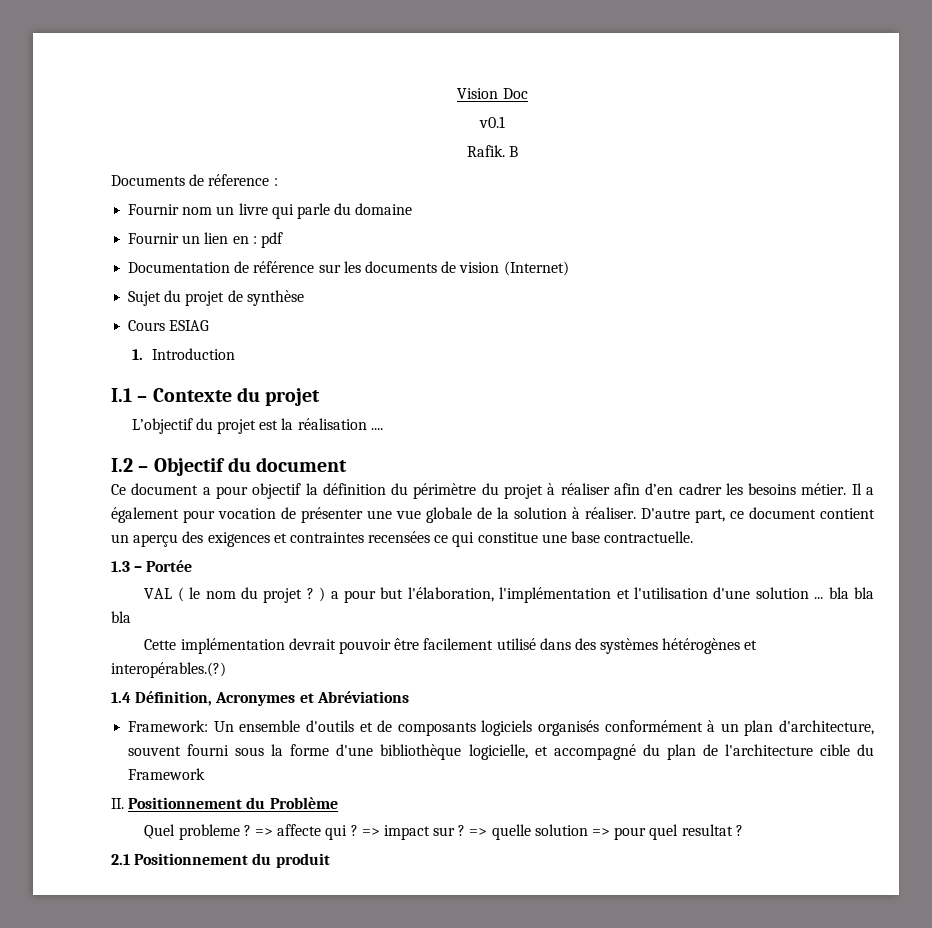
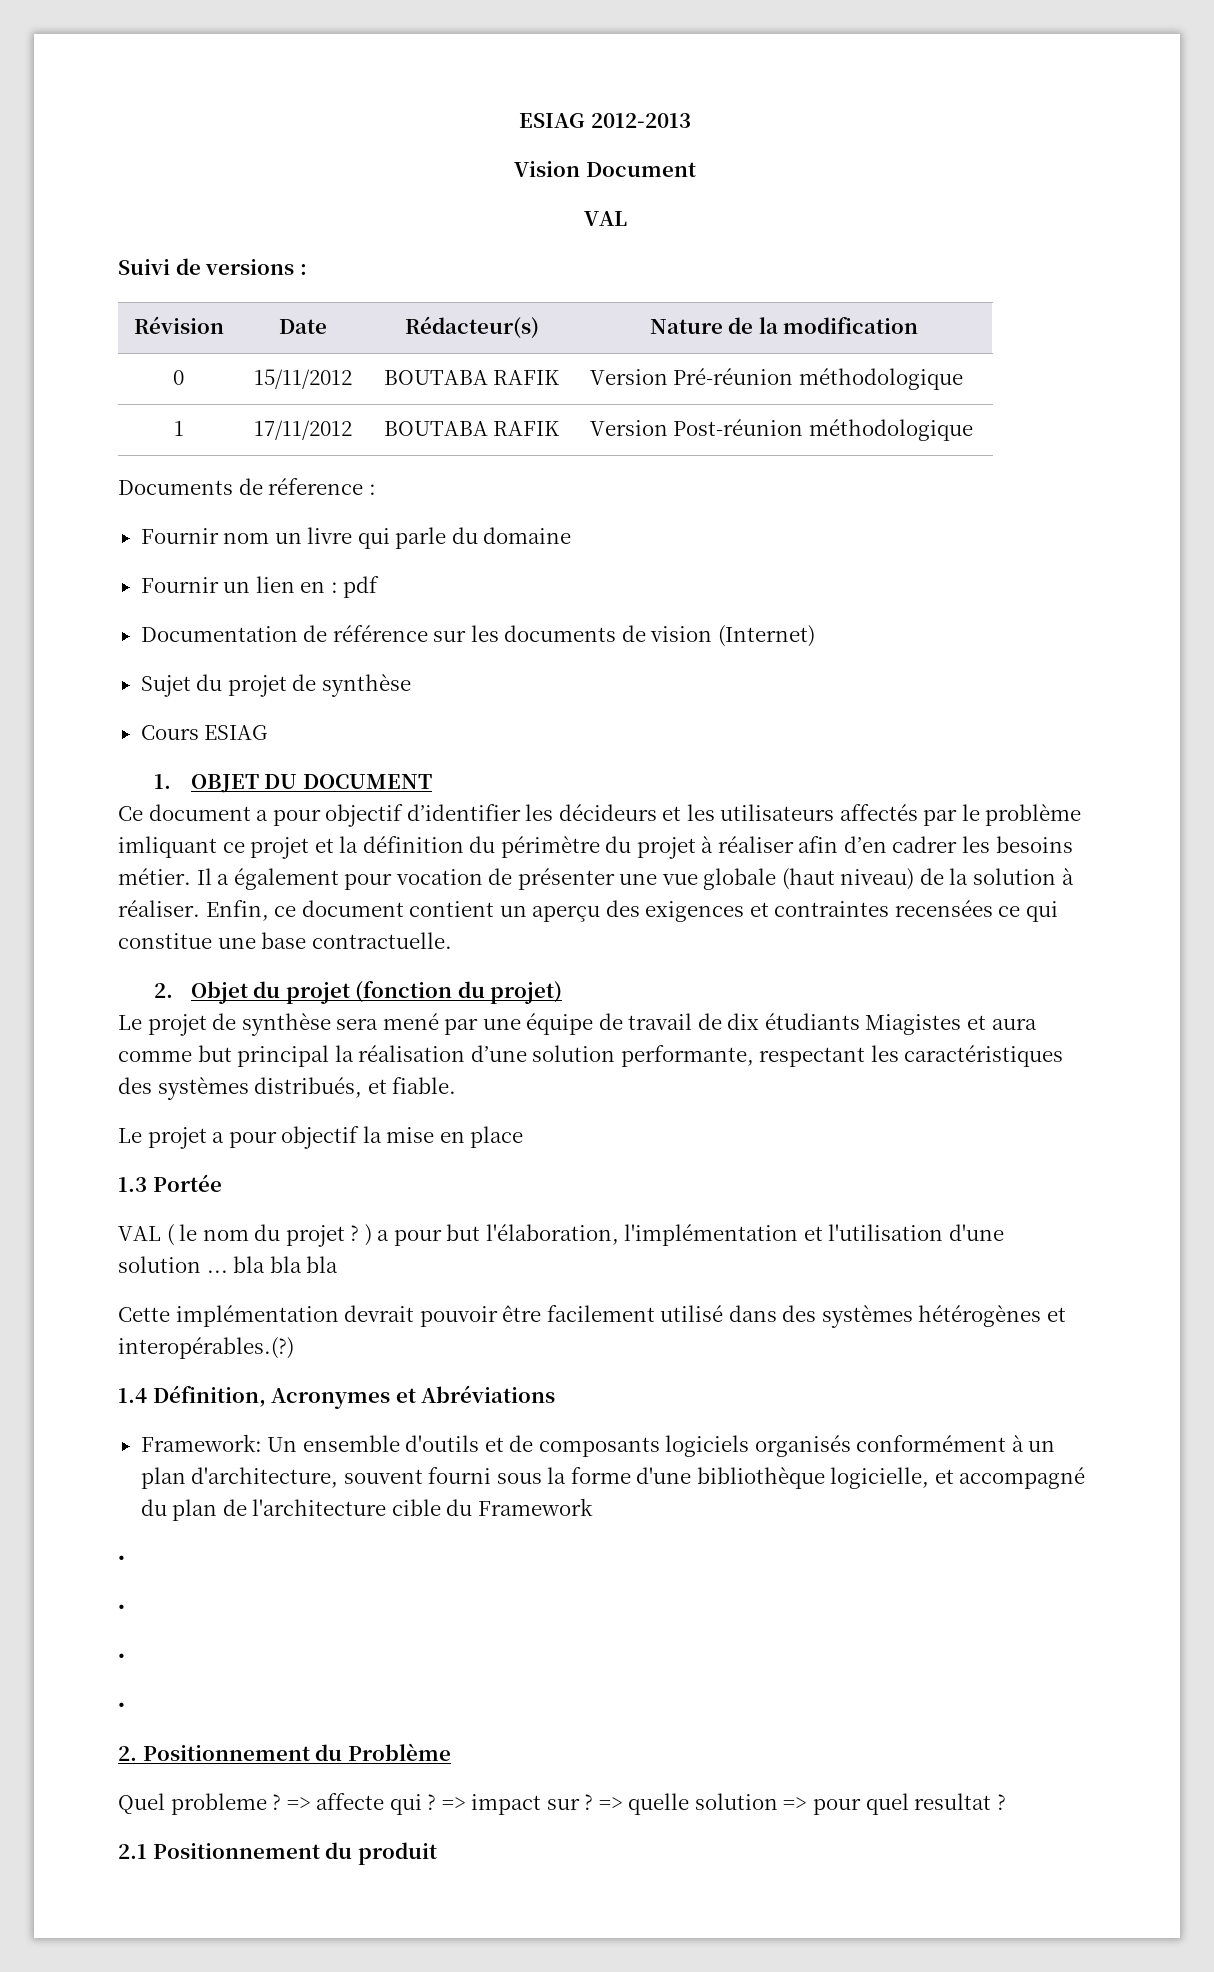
[457,88,528,99] [479,116,505,128] [466,145,519,157] Vision Doc // v0.1 // Rafik. B -> [519,113,691,128] [514,161,696,177] [583,211,627,226] [118,258,307,275] [133,316,224,334] [279,319,327,334] [404,316,539,339] [649,317,919,334] [173,370,184,385] [254,369,352,389] [383,370,560,385] [589,368,963,390] [173,421,184,436] [254,420,352,440] [383,421,560,436] [589,419,973,441] ESIAG 2012-2013 // Vision Document // VAL // Suivi de versions : // Révision | Date | Rédacteur(s) | Nature de la modification // 0 | 15/11/2012 | BOUTABA RAFIK | Version Pré-réunion méthodologique // 1 | 17/11/2012 | BOUTABA RAFIK | Version Post-réunion méthodologique
[152,348,236,360] [111,387,321,406] [131,418,383,434] [111,457,348,476] Introduction // I.1 – Contexte du projet // L’objectif du projet est la réalisation .... // I.2 – Objectif du document -> [190,774,432,793] OBJET DU DOCUMENT
(302, 491) none -> [406,804,1082,826] [118,836,334,859] d’identifier les décideurs et les utilisateurs affectés par le problème imliquant ce projet et
(472, 515) none -> [781,868,915,890] (haut niveau)
[641,508,725,523] D'autre part, -> [205,900,269,921] Enfin,
(694, 537) none -> [154,981,563,1004] [118,1013,1037,1036] [118,1045,1064,1067] [118,1077,457,1100] [118,1126,524,1149] // 2. Objet du projet (fonction du projet) // Le projet de synthèse sera mené par une équipe de travail de dix étudiants Miagistes et aura comme but principal la réalisation d’une solution performante, respectant les caractéristiques des systèmes distribués, et fiable. // Le projet a pour objectif la mise en place
[134,566,143,572] – -> (147, 1184) none
[111,798,124,809] II. -> [118,1555,125,1565] [118,1604,125,1614] [118,1653,125,1663] [118,1702,125,1712] [118,1746,137,1761] • // • // • // • // 2.

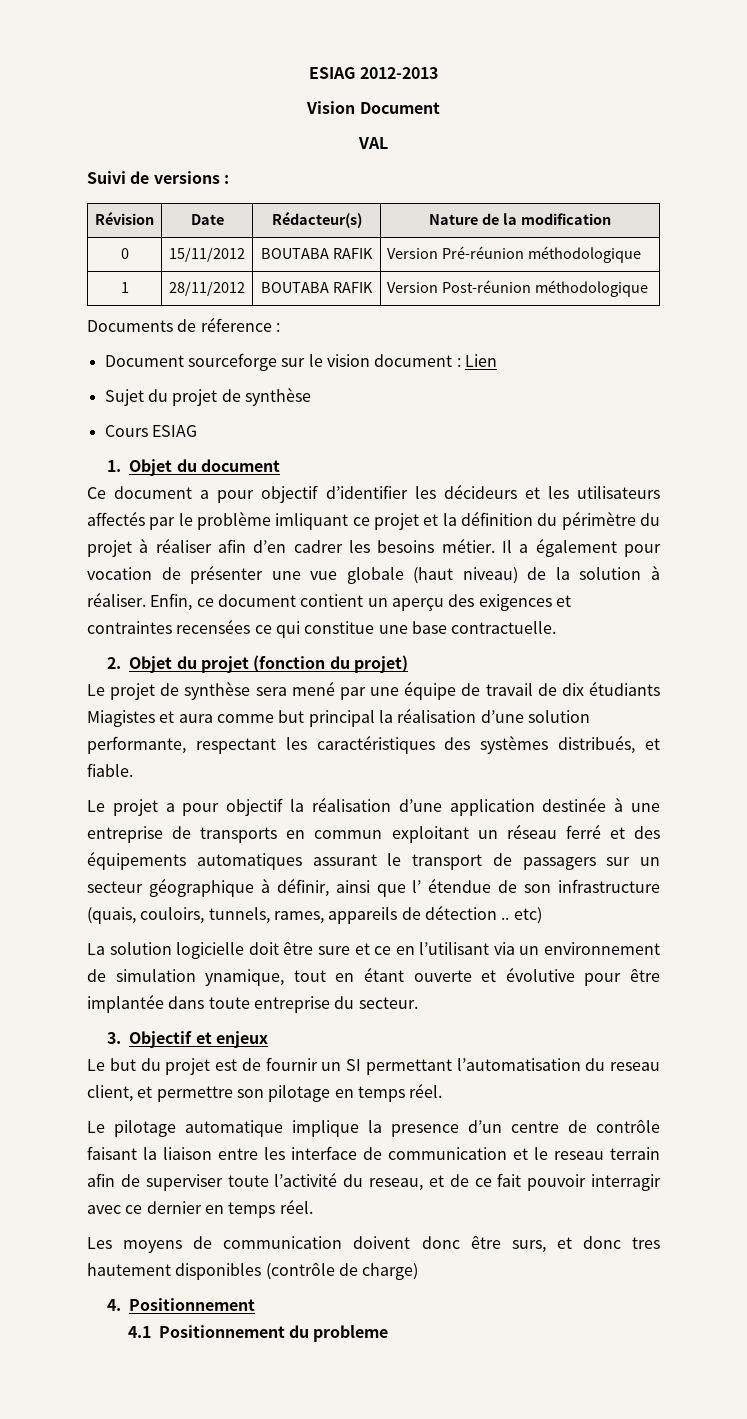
[254,420,352,440] 17/11/2012 -> [169,281,245,296] 28/11/2012
[140,527,572,549] [140,576,380,598] [140,625,815,647] Fournir nom un livre qui parle du domaine // Fournir un lien en : pdf // Documentation de référence sur les documents de vision (Internet) -> [104,353,497,371] Document sourceforge sur le vision document : Lien
[190,774,432,793] OBJET DU DOCUMENT -> [129,459,280,476] Objet du document
[386,1126,524,1148] [118,1174,222,1192] [118,1224,1005,1247] [118,1256,339,1273] [118,1305,1066,1328] [118,1337,294,1359] [118,1385,556,1409] [140,1434,1056,1457] [140,1467,1086,1489] [140,1498,593,1521] [118,1555,125,1565] [118,1604,125,1614] [118,1653,125,1663] [118,1702,125,1712] [118,1743,451,1761] [118,1793,1006,1815] [118,1842,437,1865] mise en place // 1.3 Portée // VAL ( le nom du projet ? ) a pour but l'élaboration, l'implémentation et l'utilisation d'une solution ... bla bla bla // Cette implémentation devrait pouvoir être facilement utilisé dans des systèmes hétérogènes et interopérables.(?) // 1.4 Définition, Acronymes et Abréviations // Framework: Un ensemble d'outils et de composants logiciels organisés conformément à un plan d'architecture, souvent fourni sous la forme d'une bibliothèque logicielle, et accompagné du plan de l'architecture cible du Framework // • // • // • // • // 2. Positionnement du Problème // Quel probleme ? => affecte qui ? => impact sur ? => quelle solution => pour quel resultat ? // 2.1 Positionnement du produit -> [311,797,660,816] [87,824,661,843] [87,851,660,870] [87,878,661,897] [87,905,542,924] [87,941,660,959] [87,967,661,986] [87,994,418,1013] [107,1031,268,1048] [87,1057,660,1075] [87,1083,443,1102] [87,1119,660,1137] [87,1146,660,1160] [87,1172,661,1191] [87,1199,313,1218] [87,1235,661,1253] [87,1262,419,1280] [107,1298,256,1311] [127,1325,389,1342] réalisation d’une application destinée à une entreprise de transports en commun exploitant un réseau ferré et des équipements automatiques assurant le transport de passagers sur un secteur géographique à définir, ainsi que l’ étendue de son infrastructure (quais, couloirs, tunnels, rames, appareils de détection .. etc) // La solution logicielle doit être sure et ce en l’utilisant via un environnement de simulation ynamique, tout en étant ouverte et évolutive pour être implantée dans toute entreprise du secteur. // 3. Objectif et enjeux // Le but du projet est de fournir un SI permettant l’automatisation du reseau client, et permettre son pilotage en temps réel. // Le pilotage automatique implique la presence d’un centre de contrôle faisant la liaison entre les interface de communication et le reseau terrain afin de superviser toute l’activité du reseau, et de ce fait pouvoir interragir avec ce dernier en temps réel. // Les moyens de communication doivent donc être surs, et donc tres hautement disponibles (contrôle de charge) // 4. Positionnement // 4.1 Positionnement du probleme

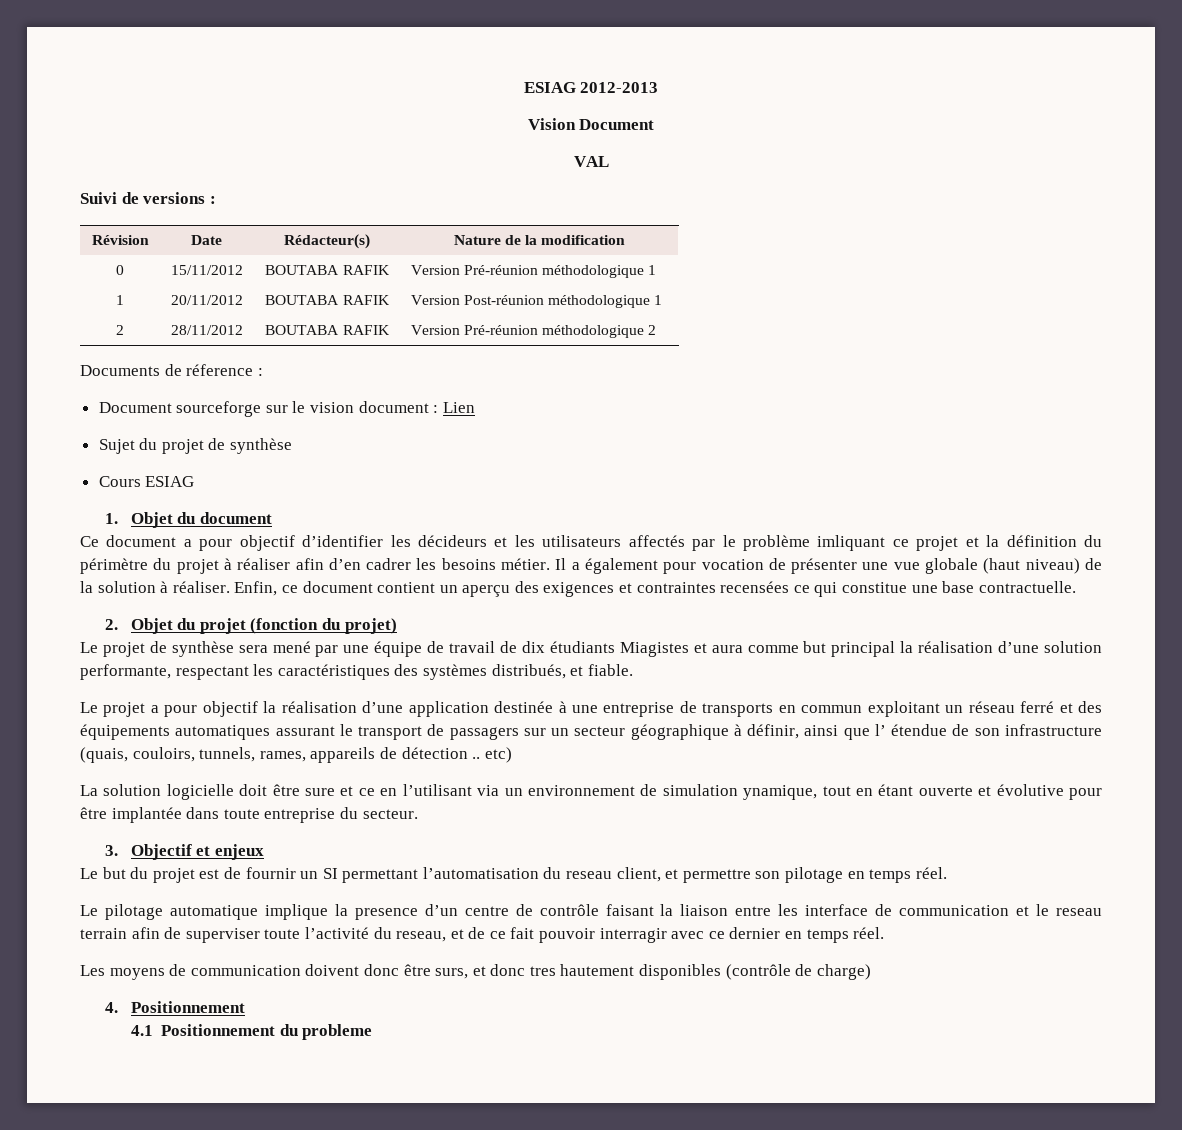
[120,282,129,293] // 1 -> [648,265,657,275] [116,295,124,305] [170,295,243,305] [265,295,390,305] [410,295,663,308] [116,325,124,335] 1 // 1 | 20/11/2012 | BOUTABA RAFIK | Version Post-réunion méthodologique 1 // 2
[441,280,648,297] Post-réunion méthodologique -> [463,325,657,338] Pré-réunion méthodologique 2

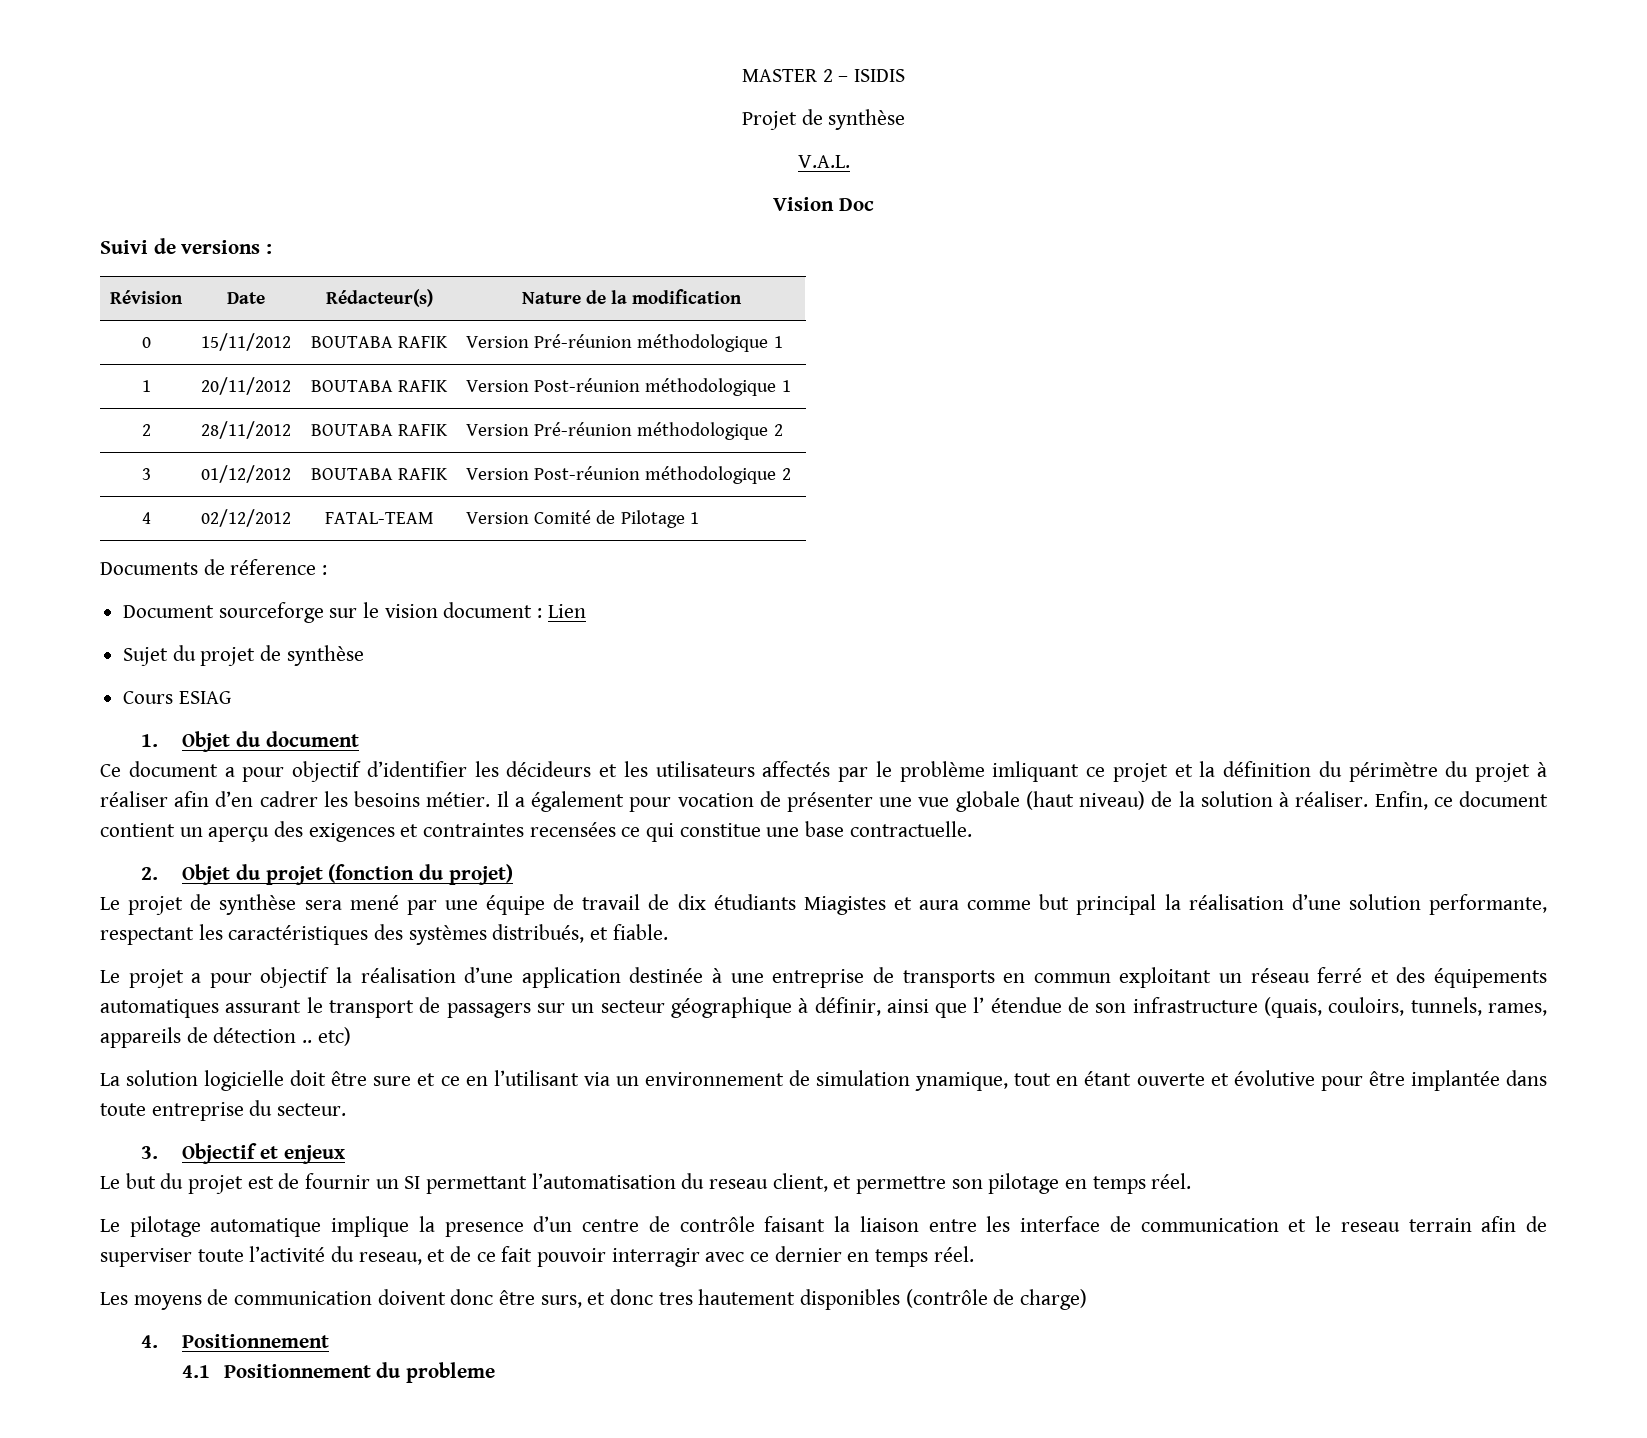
[523,82,659,93] ESIAG 2012-2013 -> [741,69,906,82] [741,109,906,130] [797,155,850,168] MASTER 2 – ISIDIS // Projet de synthèse // V.A.L.
[579,119,655,130] [573,156,609,167] Document // VAL -> [838,198,874,211] Doc
(657, 330) none -> [141,468,151,480] [201,465,291,483] [310,468,449,480] [466,466,791,484] [141,512,151,524] [201,509,291,527] [324,512,434,524] [466,510,699,528] // 3 | 01/12/2012 | BOUTABA RAFIK | Version Post-réunion méthodologique 2 // 4 | 02/12/2012 | FATAL-TEAM | Version Comité de Pilotage 1

